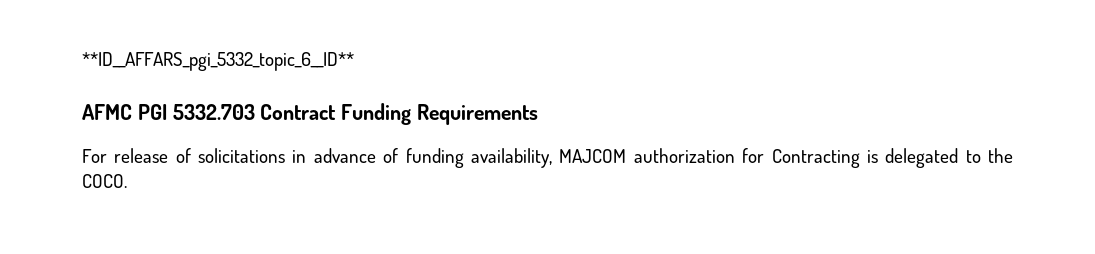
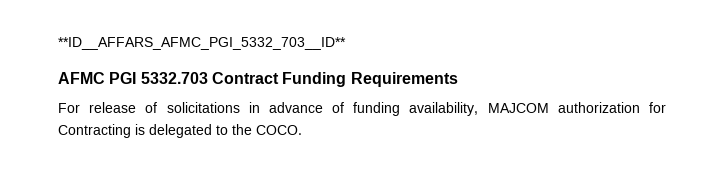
[82,52,354,71] **ID__AFFARS_pgi_5332_topic_6__ID** -> [58,37,346,50] **ID__AFFARS_AFMC_PGI_5332_703__ID**

